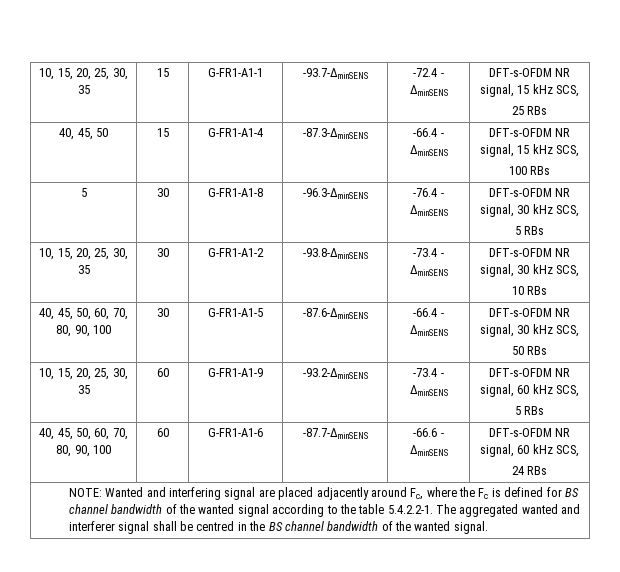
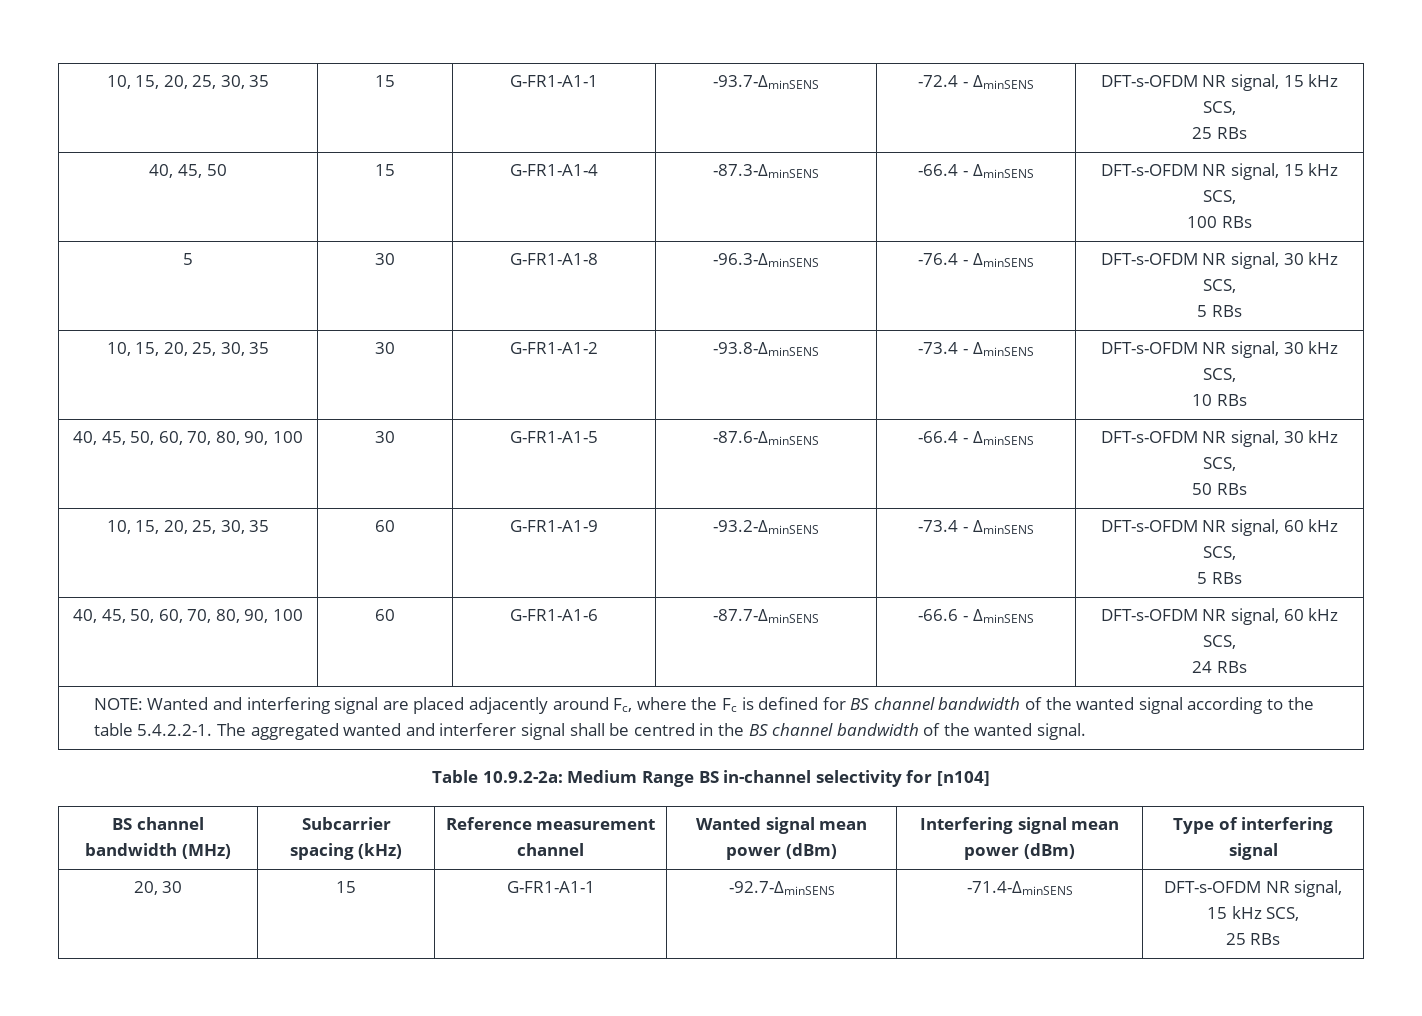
(488, 527) none -> [432,770,990,787] [112,817,204,830] [85,843,231,859] [301,817,391,830] [289,843,403,860] [445,817,656,830] [517,843,584,856] [695,817,868,834] [726,843,837,860] [919,817,1120,834] [964,843,1075,860] [1172,817,1334,834] [1228,843,1278,860] [133,881,183,895] [336,881,356,893] [506,881,595,893] [728,881,835,895] [966,881,1073,895] [1163,880,1343,897] [1206,906,1300,921] [1225,933,1281,945] // Table 10.9.2-2a: Medium Range BS in-channel selectivity for [n104] // BS channel bandwidth (MHz) | Subcarrier spacing (kHz) | Reference measurement channel | Wanted signal mean power (dBm) | Interfering signal mean power (dBm) | Type of interfering signal // 20, 30 | 15 | G-FR1-A1-1 | -92.7-ΔminSENS | -71.4-ΔminSENS | DFT-s-OFDM NR signal, 15 kHz SCS, // 25 RBs

